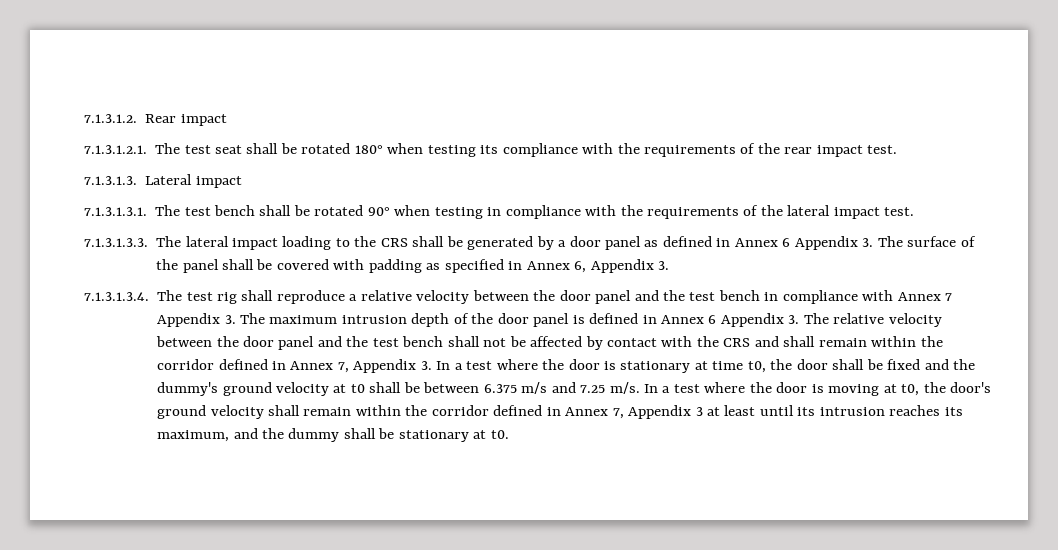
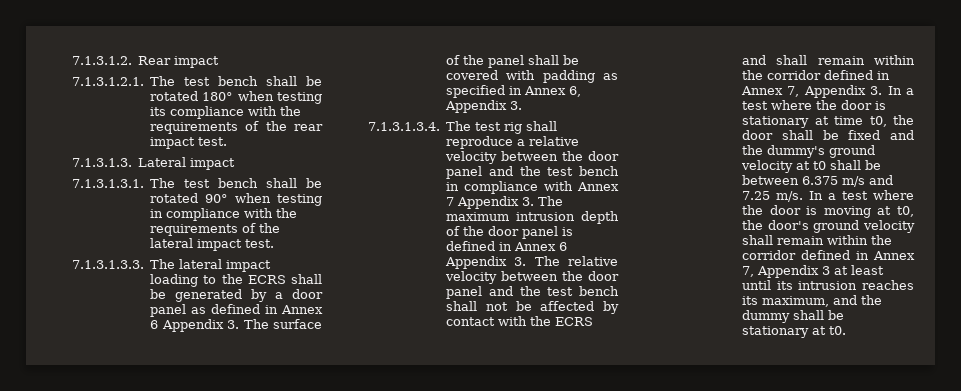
[215,145,243,154] seat -> [218,76,259,86] bench
[380,238,408,247] CRS -> [247,275,286,284] ECRS
[723,338,751,347] CRS -> [555,317,594,326] ECRS

